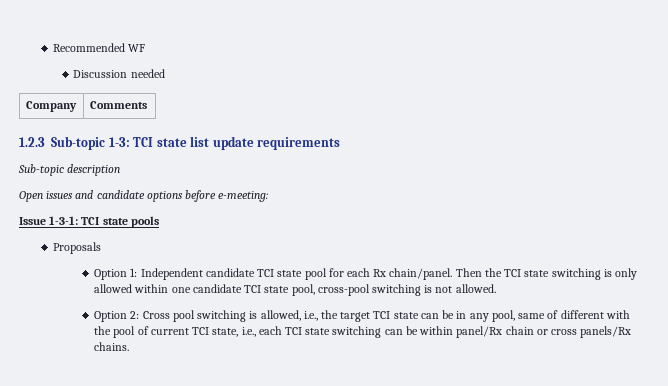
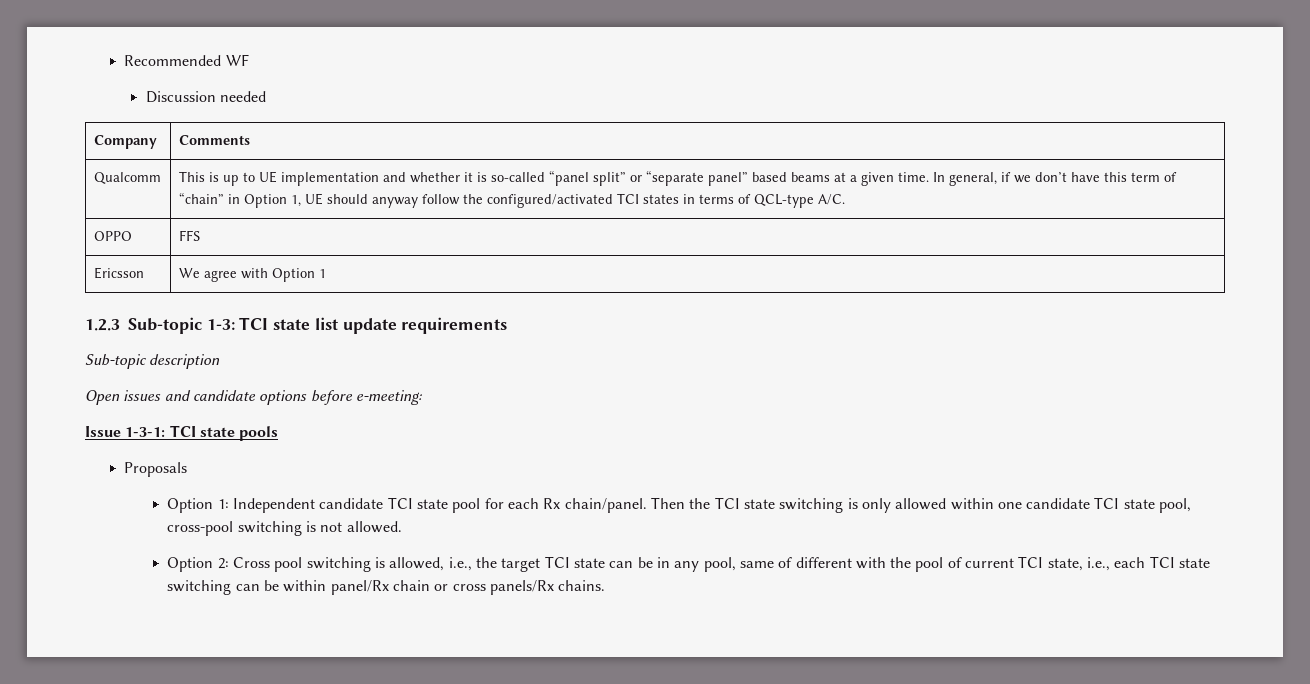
(147, 105) none -> [93,172,161,184] [178,170,1177,186] [178,192,845,208] [93,231,132,241] [178,230,200,241] [93,267,144,279] [178,268,326,282] // Qualcomm | This is up to UE implementation and whether it is so-called “panel split” or “separate panel” based beams at a given time. In general, if we don’t have this term of “chain” in Option 1, UE should anyway follow the configured/activated TCI states in terms of QCL-type A/C. // OPPO | FFS // Ericsson | We agree with Option 1

